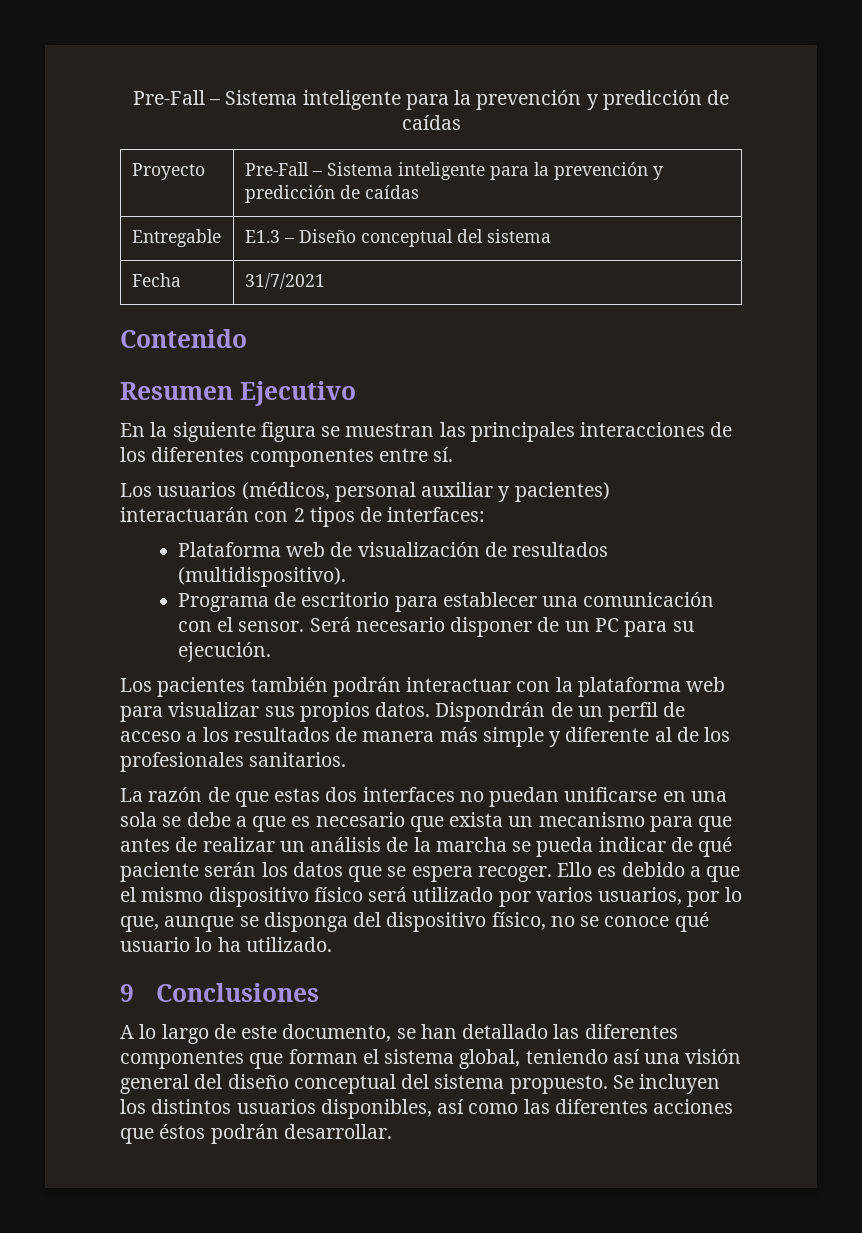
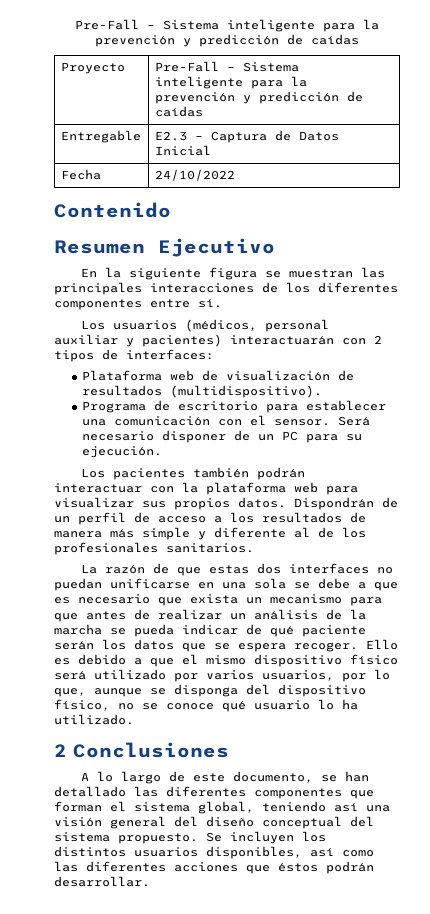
[244,229,551,247] E1.3 – Diseño conceptual del sistema -> [154,130,339,143] [154,145,211,156] E2.3 – Captura de Datos Inicial
[244,273,325,289] 31/7/2021 -> [154,169,235,181] 24/10/2022
[120,984,134,1002] 9 -> [54,744,67,757] 2

